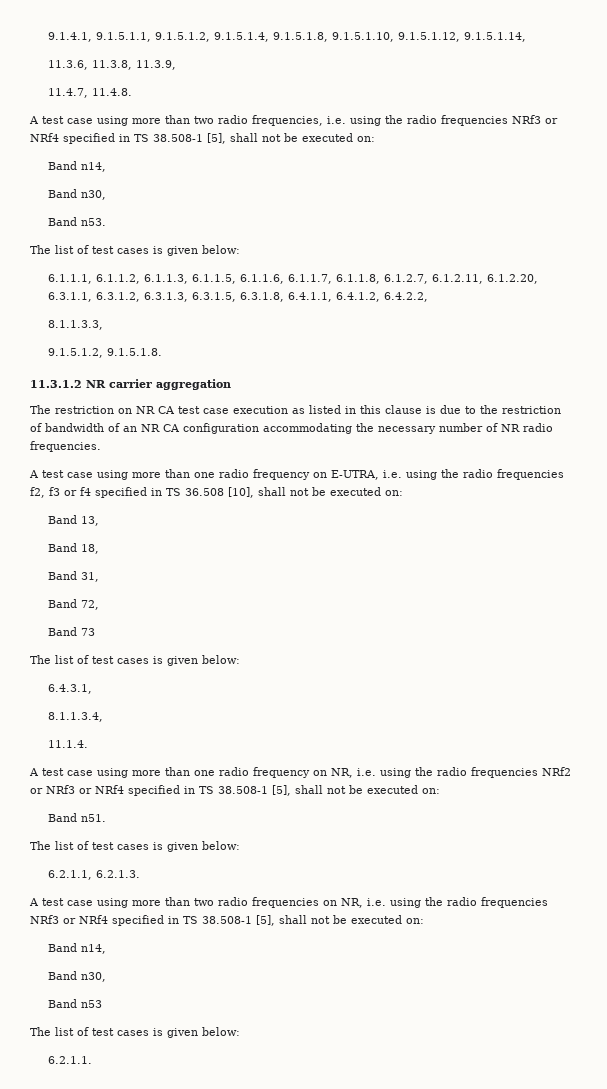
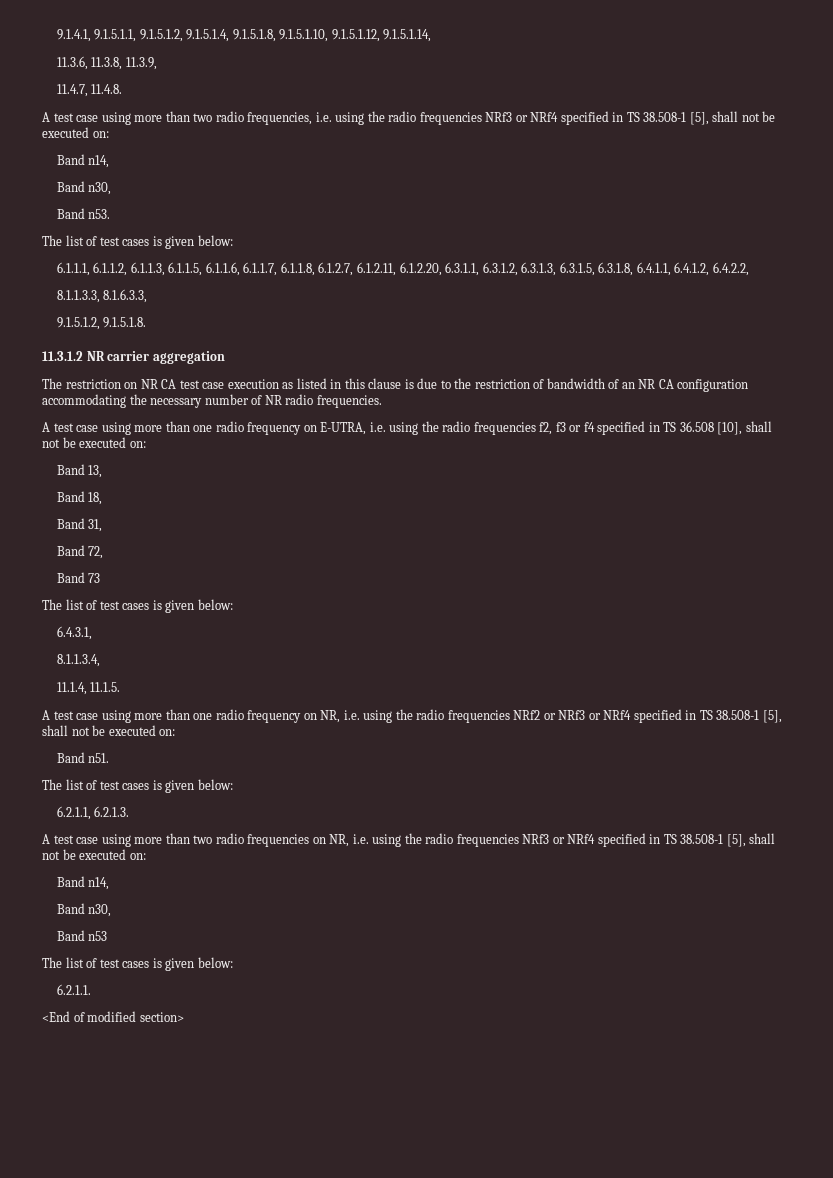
(104, 325) none -> [103,289,148,303] 8.1.6.3.3,
[48,740,89,748] 11.1.4. -> [56,682,121,695] 11.1.4, 11.1.5.
(93, 1060) none -> [42,1011,184,1022] // <End of modified section>

